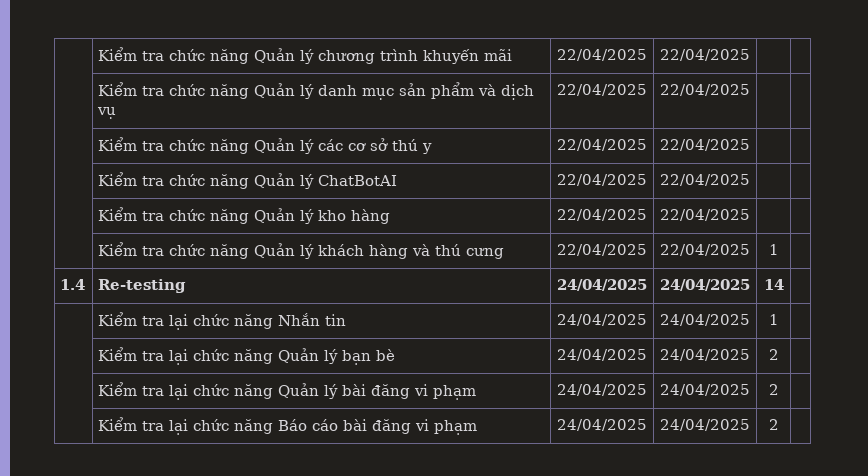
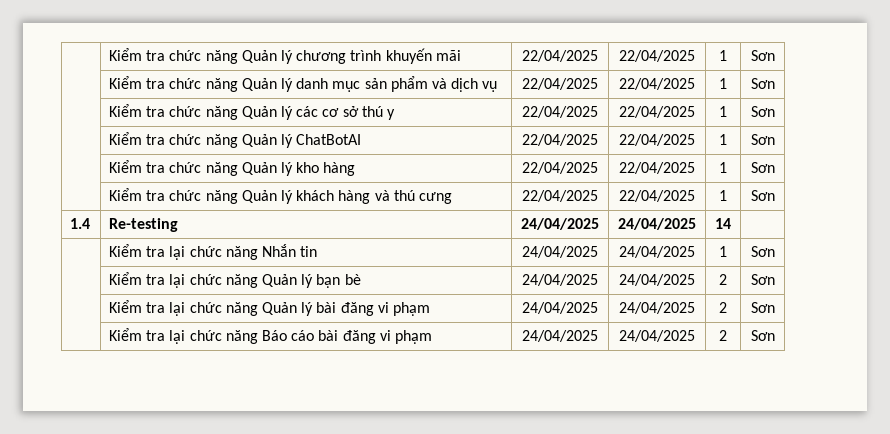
(750, 55) | -> [719,50,727,61] [750,50,775,61] 1 | Sơn
(750, 90) | -> [719,78,727,89] [750,78,775,89] 1 | Sơn
(750, 145) | -> [719,106,727,117] [750,106,775,117] 1 | Sơn
(750, 180) | -> [719,134,727,145] [750,134,775,145] 1 | Sơn
(750, 215) | -> [719,162,727,173] [750,162,775,173] 1 | Sơn
(779, 249) none -> [750,190,775,201] Sơn
(779, 319) none -> [750,246,775,257] Sơn
(779, 354) none -> [750,274,775,285] Sơn
(779, 389) none -> [750,302,775,313] Sơn
(779, 424) none -> [750,330,775,341] Sơn

